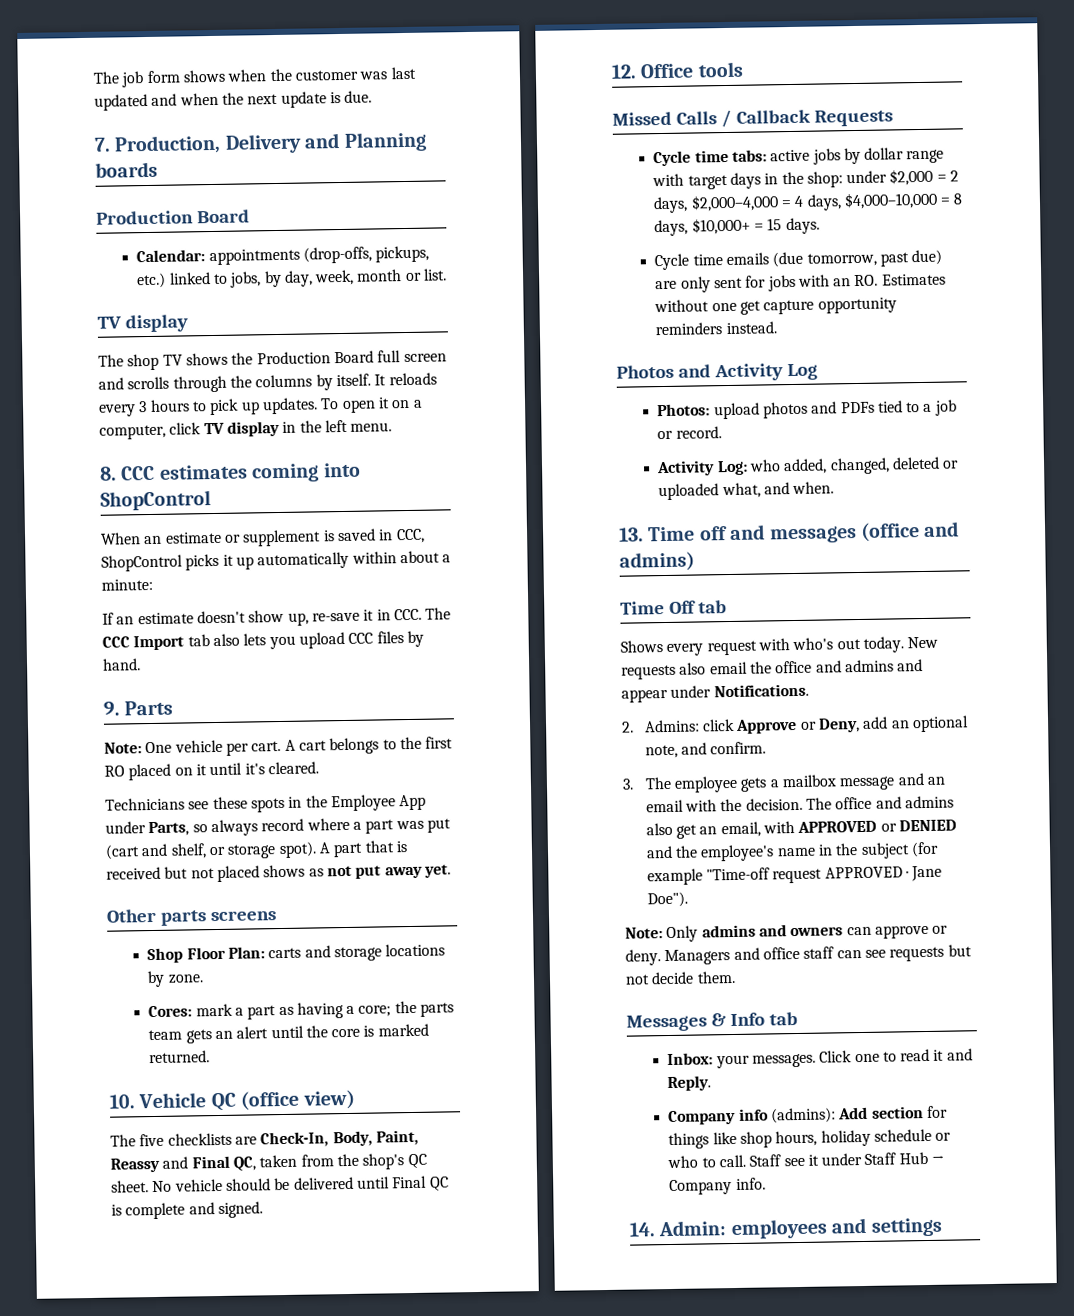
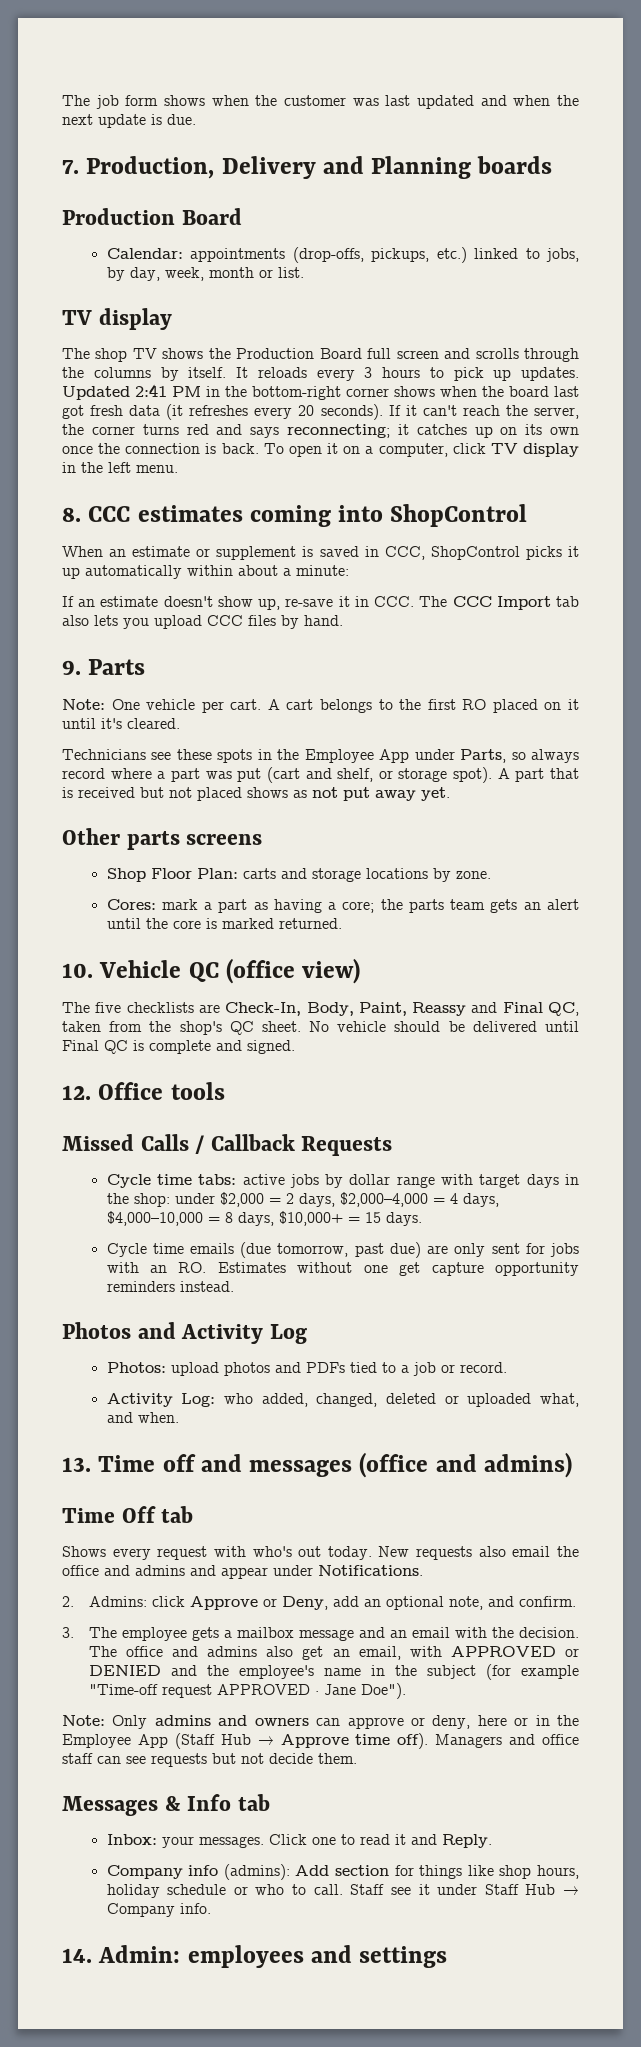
(318, 406) none -> [62,384,579,400] [62,404,580,420] [62,424,579,438] [62,443,259,454] Updated 2:41 PM in the bottom-right corner shows when the board last got fresh data (it refreshes every 20 seconds). If it can't reach the server, the corner turns red and says reconnecting; it catches up on its own once the connection is back.
[625,949,661,966] deny. -> [432,1715,579,1729] [62,1733,429,1749] deny, here or in the Employee App (Staff Hub → Approve time off).

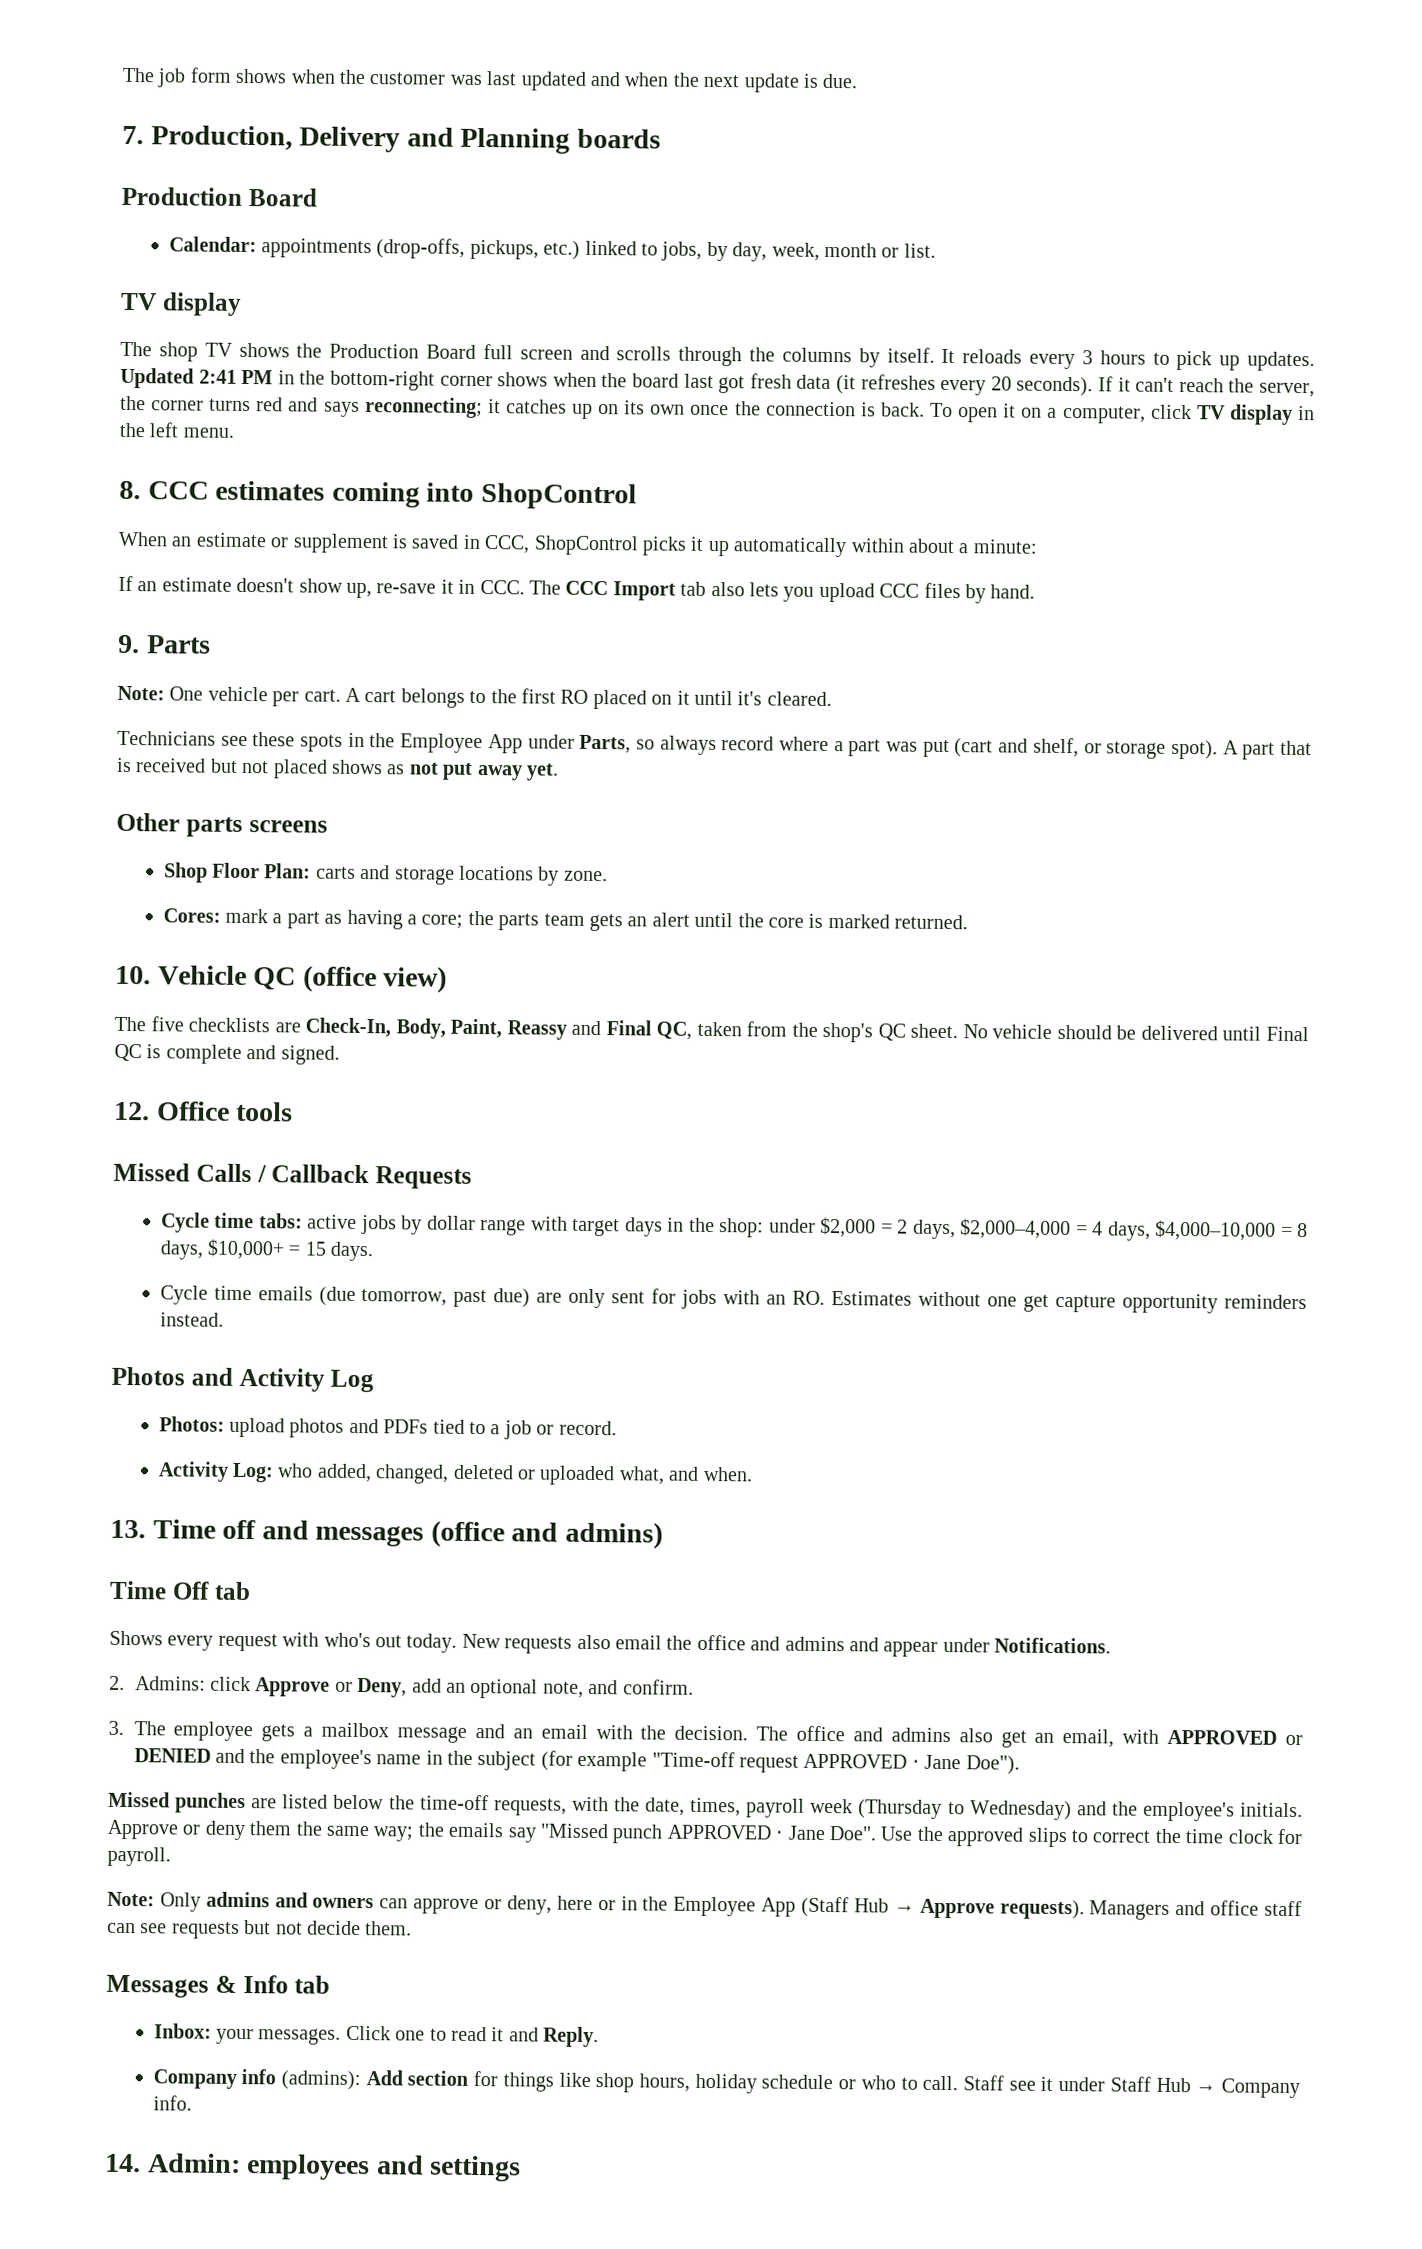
(406, 1691) none -> [108,1791,1303,1822] [107,1819,1302,1848] [107,1846,171,1867] // Missed punches are listed below the time-off requests, with the date, times, payroll week (Thursday to Wednesday) and the employee's initials. Approve or deny them the same way; the emails say "Missed punch APPROVED · Jane Doe". Use the approved slips to correct the time clock for payroll.
[355,1733,429,1749] time off). -> [999,1899,1085,1920] requests).

